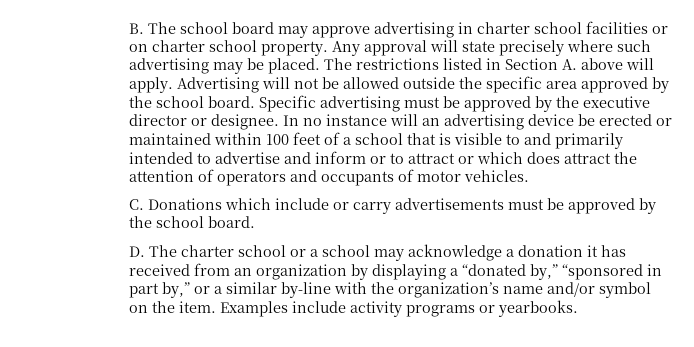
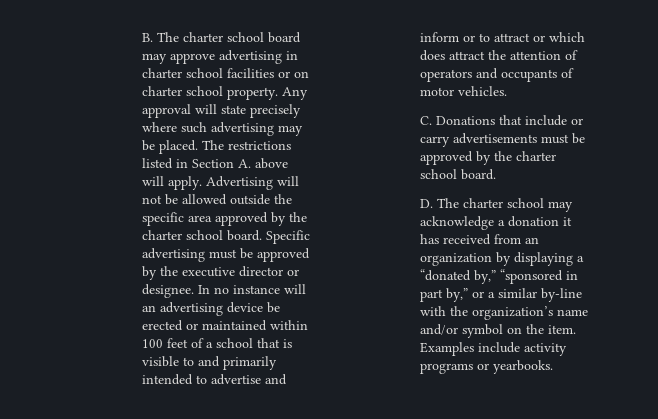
(176, 28) none -> [182,32,223,42] charter
(152, 102) none -> [141,230,182,240] charter
[224,198,271,210] which -> [498,115,522,125] that
(152, 222) none -> [515,151,556,161] charter
[289,245,370,257] or a school -> (544, 203) none

